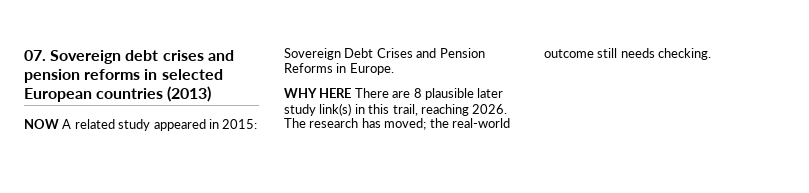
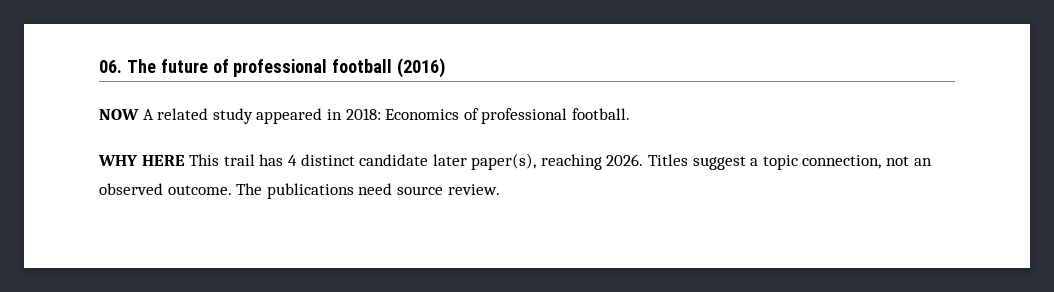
[24,50,234,64] [24,69,223,83] [24,86,212,102] 07. Sovereign debt crises and pension reforms in selected European countries (2013) -> [99,58,446,78] 06. The future of professional football (2016)
[222,119,258,129] [284,48,485,60] [284,63,394,75] [284,88,504,100] [284,103,508,116] [284,118,510,130] [544,48,712,60] 2015: Sovereign Debt Crises and Pension Reforms in Europe. // WHY HERE There are 8 plausible later study link(s) in this trail, reaching 2026. The research has moved; the real-world outcome still needs checking. -> [345,108,630,124] [98,153,932,170] [99,183,500,199] 2018: Economics of professional football. // WHY HERE This trail has 4 distinct candidate later paper(s), reaching 2026. Titles suggest a topic connection, not an observed outcome. The publications need source review.

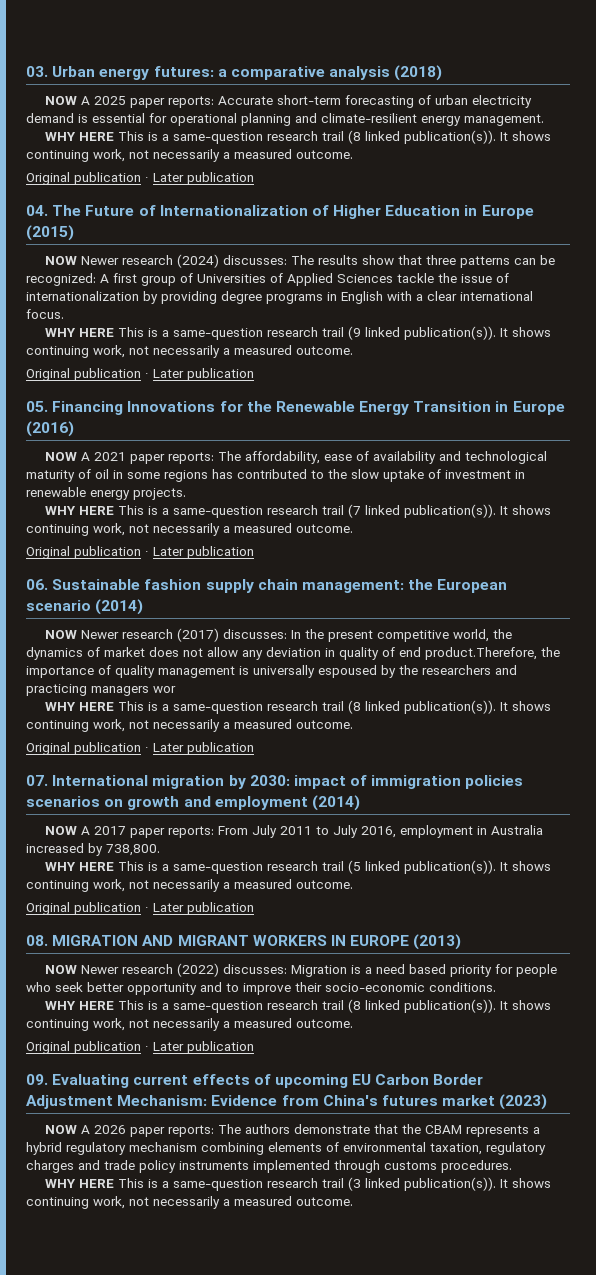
[99,58,446,78] [99,108,630,124] [98,153,932,170] [99,183,500,199] 06. The future of professional football (2016) // NOW A related study appeared in 2018: Economics of professional football. // WHY HERE This trail has 4 distinct candidate later paper(s), reaching 2026. Titles suggest a topic connection, not an observed outcome. The publications need source review. -> [26,65,443,81] [44,95,532,108] [26,113,544,126] [44,130,551,144] [26,149,353,162] [26,172,254,185] [26,205,534,219] [26,225,74,241] [44,254,555,268] [26,273,509,286] [26,291,533,304] [26,309,64,319] [44,326,551,340] [26,345,353,358] [26,368,254,381] [26,401,565,415] [26,421,74,437] [44,451,547,464] [26,469,525,482] [26,487,186,500] [44,504,551,518] [26,523,353,536] [26,546,254,559] [26,579,508,593] [26,599,144,615] [44,628,512,642] [26,647,560,660] [26,665,517,678] [26,684,176,696] [44,700,551,714] [26,719,353,732] [26,742,254,755] [26,775,524,789] [26,795,360,811] [44,825,543,838] [26,843,160,856] [44,860,551,874] [26,879,353,892] [26,902,254,915] [26,934,462,950] [44,963,557,977] [26,982,496,995] [44,999,551,1013] [26,1018,353,1031] [26,1041,254,1054] [26,1074,484,1088] [26,1094,548,1110] [44,1124,540,1137] [26,1142,546,1155] [26,1160,512,1173] [44,1177,551,1191] [26,1196,353,1209] 03. Urban energy futures: a comparative analysis (2018) // NOW A 2025 paper reports: Accurate short-term forecasting of urban electricity demand is essential for operational planning and climate-resilient energy management. // WHY HERE This is a same-question research trail (8 linked publication(s)). It shows continuing work, not necessarily a measured outcome. // Original publication · Later publication // 04. The Future of Internationalization of Higher Education in Europe (2015) // NOW Newer research (2024) discusses: The results show that three patterns can be recognized: A first group of Universities of Applied Sciences tackle the issue of internationalization by providing degree programs in English with a clear international focus. // WHY HERE This is a same-question research trail (9 linked publication(s)). It shows continuing work, not necessarily a measured outcome. // Original publication · Later publication // 05. Financing Innovations for the Renewable Energy Transition in Europe (2016) // NOW A 2021 paper reports: The affordability, ease of availability and technological maturity of oil in some regions has contributed to the slow uptake of investment in renewable energy projects. // WHY HERE This is a same-question research trail (7 linked publication(s)). It shows continuing work, not necessarily a measured outcome. // Original publication · Later publication // 06. Sustainable fashion supply chain management: the European scenario (2014) // NOW Newer research (2017) discusses: In the present competitive world, the dynamics of market does not allow any deviation in quality of end product.Therefore, the importance of quality management is universally espoused by the researchers and practicing managers wor // WHY HERE This is a same-question research trail (8 linked publication(s)). It shows continuing work, not necessarily a measured outcome. // Original publication · Later publication // 07. International migration by 2030: impact of immigration policies scenarios on growth and employment (2014) // NOW A 2017 paper reports: From July 2011 to July 2016, employment in Australia increased by 738,800. // WHY HERE This is a same-question research trail (5 linked publication(s)). It shows continuing work, not necessarily a measured outcome. // Original publication · Later publication // 08. MIGRATION AND MIGRANT WORKERS IN EUROPE (2013) // NOW Newer research (2022) discusses: Migration is a need based priority for people who seek better opportunity and to improve their socio-economic conditions. // WHY HERE This is a same-question research trail (8 linked publication(s)). It shows continuing work, not necessarily a measured outcome. // Original publication · Later publication // 09. Evaluating current effects of upcoming EU Carbon Border Adjustment Mechanism: Evidence from China's futures market (2023) // NOW A 2026 paper reports: The authors demonstrate that the CBAM represents a hybrid regulatory mechanism combining elements of environmental taxation, regulatory charges and trade policy instruments implemented through customs procedures. // WHY HERE This is a same-question research trail (3 linked publication(s)). It shows continuing work, not necessarily a measured outcome.

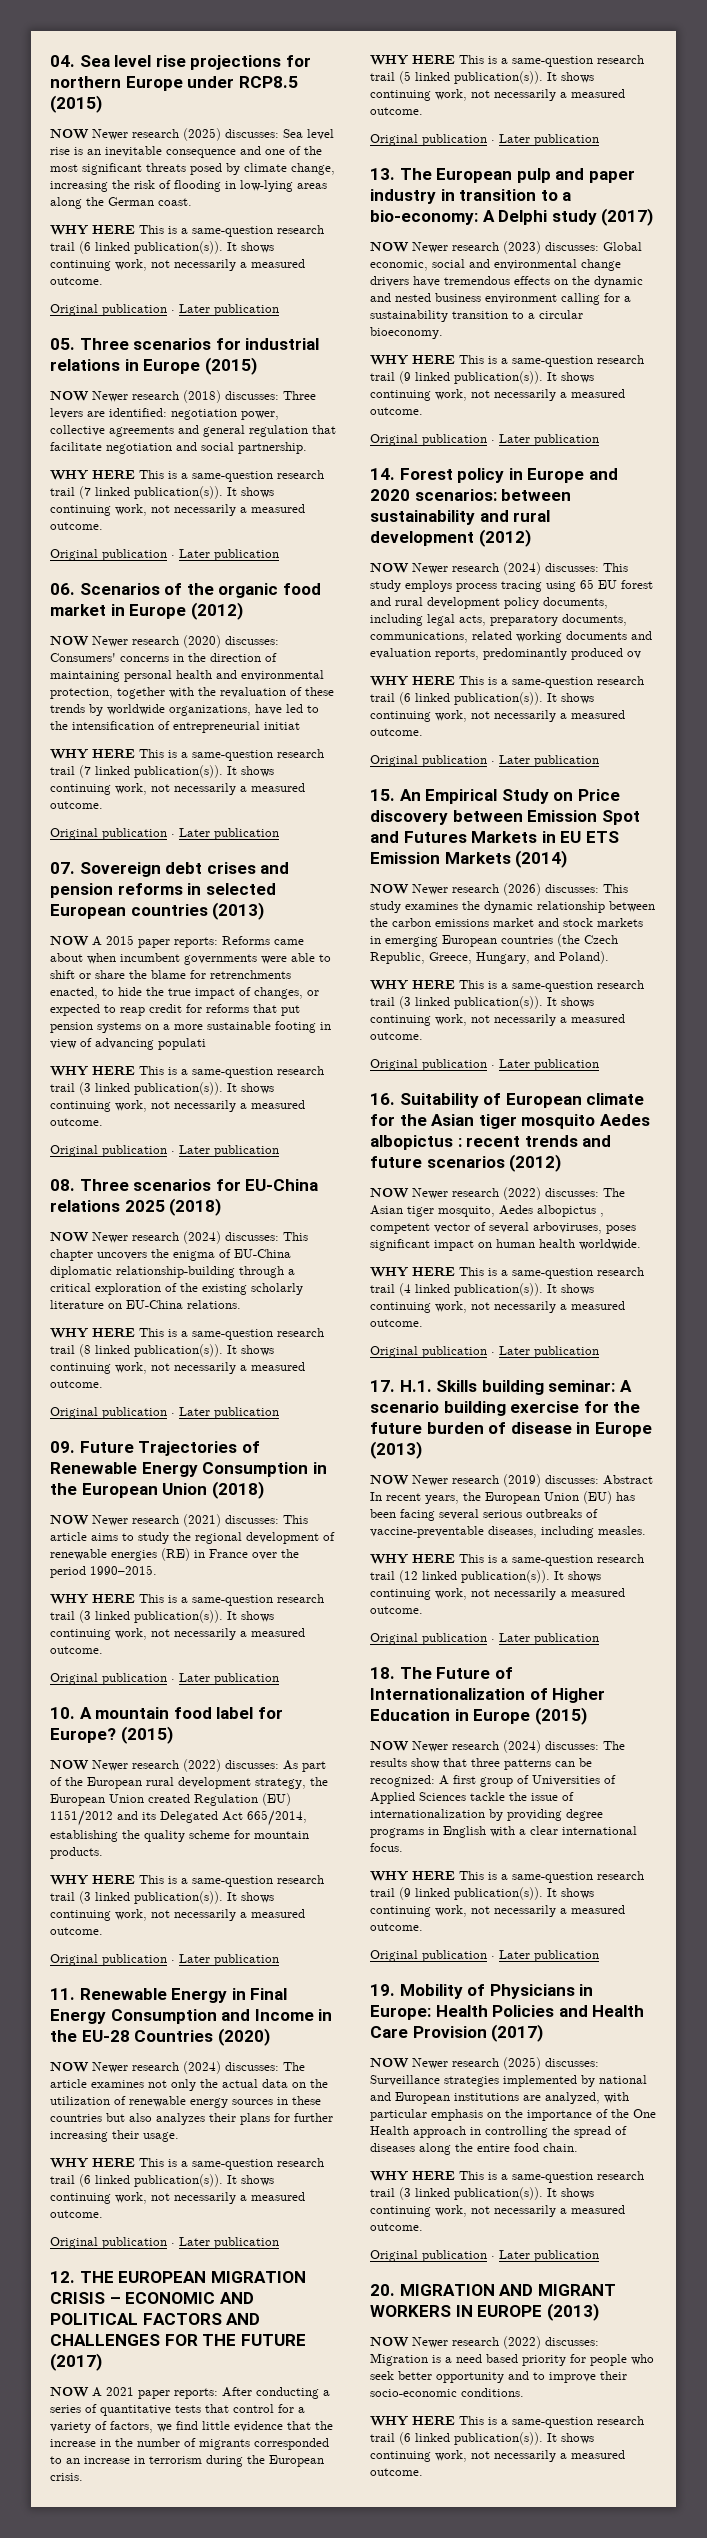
[26,65,443,81] [44,95,532,108] [26,113,544,126] 03. Urban energy futures: a comparative analysis (2018) // NOW A 2025 paper reports: Accurate short-term forecasting of urban electricity demand is essential for operational planning and climate-resilient energy management. -> [50,55,311,70] [50,76,298,91] [50,95,102,113] [50,128,334,141] [50,146,322,158] [50,163,335,175] [50,180,327,192] [50,197,192,209] [50,225,324,237] [50,241,274,254] [50,259,305,271] [50,277,103,285] [50,304,279,316] [50,338,320,350] [50,357,257,375] [50,390,316,403] [50,408,279,420] [50,425,336,437] [50,442,307,454] [50,470,324,482] [50,486,274,499] [50,504,305,516] [50,522,103,530] [50,549,279,561] [50,583,321,598] [50,602,243,620] [50,635,279,648] [50,653,277,662] [50,670,324,682] [50,687,334,699] [50,704,319,716] [50,721,300,733] [50,749,324,761] [50,765,274,778] [50,783,305,795] [50,801,103,809] [50,828,279,840] [50,862,290,877] [50,883,276,898] [50,902,265,920] [50,935,304,948] [50,953,331,965] [50,970,291,979] [50,987,319,999] [50,1004,300,1016] [50,1021,331,1033] [50,1038,206,1050] [50,1066,324,1078] [50,1082,274,1095] [50,1100,305,1112] [50,1118,103,1126] [50,1145,279,1157] [50,1179,319,1191] [50,1198,222,1216] [50,1231,308,1244] [50,1249,291,1261] [50,1266,295,1278] [50,1283,303,1295] [50,1300,241,1309] 04. Sea level rise projections for northern Europe under RCP8.5 (2015) // NOW Newer research (2025) discusses: Sea level rise is an inevitable consequence and one of the most significant threats posed by climate change, increasing the risk of flooding in low-lying areas along the German coast. // WHY HERE This is a same-question research trail (6 linked publication(s)). It shows continuing work, not necessarily a measured outcome. // Original publication · Later publication // 05. Three scenarios for industrial relations in Europe (2015) // NOW Newer research (2018) discusses: Three levers are identified: negotiation power, collective agreements and general regulation that facilitate negotiation and social partnership. // WHY HERE This is a same-question research trail (7 linked publication(s)). It shows continuing work, not necessarily a measured outcome. // Original publication · Later publication // 06. Scenarios of the organic food market in Europe (2012) // NOW Newer research (2020) discusses: Consumers' concerns in the direction of maintaining personal health and environmental protection, together with the revaluation of these trends by worldwide organizations, have led to the intensification of entrepreneurial initiat // WHY HERE This is a same-question research trail (7 linked publication(s)). It shows continuing work, not necessarily a measured outcome. // Original publication · Later publication // 07. Sovereign debt crises and pension reforms in selected European countries (2013) // NOW A 2015 paper reports: Reforms came about when incumbent governments were able to shift or share the blame for retrenchments enacted, to hide the true impact of changes, or expected to reap credit for reforms that put pension systems on a more sustainable footing in view of advancing populati // WHY HERE This is a same-question research trail (3 linked publication(s)). It shows continuing work, not necessarily a measured outcome. // Original publication · Later publication // 08. Three scenarios for EU-China relations 2025 (2018) // NOW Newer research (2024) discusses: This chapter uncovers the enigma of EU-China diplomatic relationship-building through a critical exploration of the existing scholarly literature on EU-China relations.
[26,205,48,216] 04. -> [50,1441,260,1456] [50,1462,327,1477] [50,1481,264,1499] [50,1514,308,1527] [50,1532,335,1544] [50,1548,299,1561] [50,1565,157,1578] [50,1594,324,1606] [50,1610,274,1623] [50,1628,305,1640] [50,1646,103,1654] [50,1673,279,1685] [50,1707,283,1719] [50,1726,173,1744] [50,1759,326,1772] [50,1777,328,1789] [50,1793,291,1806] [50,1810,307,1826] [50,1830,309,1842] [50,1847,103,1859] [50,1875,324,1887] [50,1891,274,1904] [50,1909,305,1921] [50,1927,103,1935] [50,1954,279,1966] [50,1988,288,2003] [50,2009,333,2024] [50,2028,270,2046] [50,2061,305,2074] [50,2079,328,2091] [50,2096,321,2108] [50,2113,333,2125] [50,2130,179,2142] [50,2158,324,2170] [50,2174,274,2187] [50,2192,305,2204] [50,2210,103,2218] [50,2237,279,2249] [50,2271,306,2283] [50,2292,254,2304] [50,2313,261,2325] [50,2334,306,2346] [50,2353,102,2371] [50,2387,330,2399] [50,2404,305,2416] [50,2421,333,2433] [50,2438,329,2450] [50,2455,324,2467] [50,2473,83,2481] [370,55,644,67] [370,71,594,84] [370,89,625,101] [370,107,423,115] [370,134,599,146] [370,168,635,183] [370,189,572,204] [370,208,654,226] [370,241,642,254] [370,259,621,271] [370,276,643,288] [370,293,631,305] [370,310,583,322] [370,327,443,339] [370,355,644,367] [370,371,594,384] [370,389,625,401] [370,407,423,415] [370,434,599,446] [370,468,618,483] [370,489,572,501] [370,510,551,525] [370,529,531,547] [370,562,628,575] [370,579,653,592] [370,597,608,609] [370,614,627,626] [370,631,652,643] [370,648,641,660] [370,676,644,688] [370,692,594,705] [370,710,625,722] [370,728,423,736] [370,755,599,767] [370,789,620,804] [370,810,640,825] [370,831,619,843] [370,850,568,868] [370,883,628,896] [370,901,655,913] [370,918,643,927] [370,934,618,947] [370,951,609,964] [370,980,644,992] [370,996,594,1009] [370,1014,625,1026] [370,1032,423,1040] [370,1059,599,1071] [370,1093,645,1108] [370,1114,650,1129] [370,1135,612,1150] [370,1154,562,1172] [370,1187,625,1200] [370,1205,604,1217] [370,1222,636,1234] [370,1239,641,1251] [370,1267,644,1279] [370,1283,594,1296] [370,1301,625,1313] [370,1319,423,1327] [370,1346,599,1358] [370,1380,632,1395] [370,1401,641,1416] [370,1422,652,1437] [370,1441,422,1459] [370,1474,653,1487] [370,1491,635,1504] [370,1509,598,1521] [370,1526,646,1538] [370,1554,644,1566] [370,1570,601,1583] [370,1588,625,1600] [370,1606,423,1614] [370,1633,599,1645] [370,1667,395,1679] 09. Future Trajectories of Renewable Energy Consumption in the European Union (2018) // NOW Newer research (2021) discusses: This article aims to study the regional development of renewable energies (RE) in France over the period 1990–2015. // WHY HERE This is a same-question research trail (3 linked publication(s)). It shows continuing work, not necessarily a measured outcome. // Original publication · Later publication // 10. A mountain food label for Europe? (2015) // NOW Newer research (2022) discusses: As part of the European rural development strategy, the European Union created Regulation (EU) 1151/2012 and its Delegated Act 665/2014, establishing the quality scheme for mountain products. // WHY HERE This is a same-question research trail (3 linked publication(s)). It shows continuing work, not necessarily a measured outcome. // Original publication · Later publication // 11. Renewable Energy in Final Energy Consumption and Income in the EU-28 Countries (2020) // NOW Newer research (2024) discusses: The article examines not only the actual data on the utilization of renewable energy sources in these countries but also analyzes their plans for further increasing their usage. // WHY HERE This is a same-question research trail (6 linked publication(s)). It shows continuing work, not necessarily a measured outcome. // Original publication · Later publication // 12. THE EUROPEAN MIGRATION CRISIS – ECONOMIC AND POLITICAL FACTORS AND CHALLENGES FOR THE FUTURE (2017) // NOW A 2021 paper reports: After conducting a series of quantitative tests that control for a variety of factors, we find little evidence that the increase in the number of migrants corresponded to an increase in terrorism during the European crisis. // WHY HERE This is a same-question research trail (5 linked publication(s)). It shows continuing work, not necessarily a measured outcome. // Original publication · Later publication // 13. The European pulp and paper industry in transition to a bio-economy: A Delphi study (2017) // NOW Newer research (2023) discusses: Global economic, social and environmental change drivers have tremendous effects on the dynamic and nested business environment calling for a sustainability transition to a circular bioeconomy. // WHY HERE This is a same-question research trail (9 linked publication(s)). It shows continuing work, not necessarily a measured outcome. // Original publication · Later publication // 14. Forest policy in Europe and 2020 scenarios: between sustainability and rural development (2012) // NOW Newer research (2024) discusses: This study employs process tracing using 65 EU forest and rural development policy documents, including legal acts, preparatory documents, communications, related working documents and evaluation reports, predominantly produced ov // WHY HERE This is a same-question research trail (6 linked publication(s)). It shows continuing work, not necessarily a measured outcome. // Original publication · Later publication // 15. An Empirical Study on Price discovery between Emission Spot and Futures Markets in EU ETS Emission Markets (2014) // NOW Newer research (2026) discusses: This study examines the dynamic relationship between the carbon emissions market and stock markets in emerging European countries (the Czech Republic, Greece, Hungary, and Poland). // WHY HERE This is a same-question research trail (3 linked publication(s)). It shows continuing work, not necessarily a measured outcome. // Original publication · Later publication // 16. Suitability of European climate for the Asian tiger mosquito Aedes albopictus : recent trends and future scenarios (2012) // NOW Newer research (2022) discusses: The Asian tiger mosquito, Aedes albopictus , competent vector of several arboviruses, poses significant impact on human health worldwide. // WHY HERE This is a same-question research trail (4 linked publication(s)). It shows continuing work, not necessarily a measured outcome. // Original publication · Later publication // 17. H.1. Skills building seminar: A scenario building exercise for the future burden of disease in Europe (2013) // NOW Newer research (2019) discusses: Abstract In recent years, the European Union (EU) has been facing several serious outbreaks of vaccine-preventable diseases, including measles. // WHY HERE This is a same-question research trail (12 linked publication(s)). It shows continuing work, not necessarily a measured outcome. // Original publication · Later publication // 18.
[26,401,565,415] [26,421,74,437] [44,451,547,464] [26,469,525,482] [26,487,186,500] [44,504,361,518] 05. Financing Innovations for the Renewable Energy Transition in Europe (2016) // NOW A 2021 paper reports: The affordability, ease of availability and technological maturity of oil in some regions has contributed to the slow uptake of investment in renewable energy projects. // WHY HERE This is a same-question research trail (7 -> [370,1984,594,1999] [370,2005,645,2020] [370,2024,544,2042] [370,2057,599,2070] [370,2075,647,2087] [370,2092,629,2104] [370,2109,656,2121] [370,2126,627,2138] [370,2143,578,2155] [370,2171,644,2183] [370,2187,411,2200] 19. Mobility of Physicians in Europe: Health Policies and Health Care Provision (2017) // NOW Newer research (2025) discusses: Surveillance strategies implemented by national and European institutions are analyzed, with particular emphasis on the importance of the One Health approach in controlling the spread of diseases along the entire food chain. // WHY HERE This is a same-question research trail (3
[26,579,508,593] [26,599,144,615] [44,628,512,642] [26,647,560,660] [26,665,517,678] [26,684,176,696] [44,700,551,714] [26,719,353,732] [26,742,254,755] [26,775,524,789] [26,795,360,811] [44,825,543,838] [26,843,160,856] [44,860,551,874] [26,879,353,892] [26,902,254,915] [26,935,48,946] 06. Sustainable fashion supply chain management: the European scenario (2014) // NOW Newer research (2017) discusses: In the present competitive world, the dynamics of market does not allow any deviation in quality of end product.Therefore, the importance of quality management is universally espoused by the researchers and practicing managers wor // WHY HERE This is a same-question research trail (8 linked publication(s)). It shows continuing work, not necessarily a measured outcome. // Original publication · Later publication // 07. International migration by 2030: impact of immigration policies scenarios on growth and employment (2014) // NOW A 2017 paper reports: From July 2011 to July 2016, employment in Australia increased by 738,800. // WHY HERE This is a same-question research trail (5 linked publication(s)). It shows continuing work, not necessarily a measured outcome. // Original publication · Later publication // 08. -> [370,2284,395,2296] 20.
[347,999,361,1013] (8 -> [399,2432,411,2445] (6
[26,1041,254,1054] [26,1074,484,1088] [26,1094,548,1110] [44,1124,540,1137] [26,1142,546,1155] [26,1160,512,1173] [44,1177,551,1191] [26,1196,353,1209] // Original publication · Later publication // 09. Evaluating current effects of upcoming EU Carbon Border Adjustment Mechanism: Evidence from China's futures market (2023) // NOW A 2026 paper reports: The authors demonstrate that the CBAM represents a hybrid regulatory mechanism combining elements of environmental taxation, regulatory charges and trade policy instruments implemented through customs procedures. // WHY HERE This is a same-question research trail (3 linked publication(s)). It shows continuing work, not necessarily a measured outcome. -> (423, 2472) none

